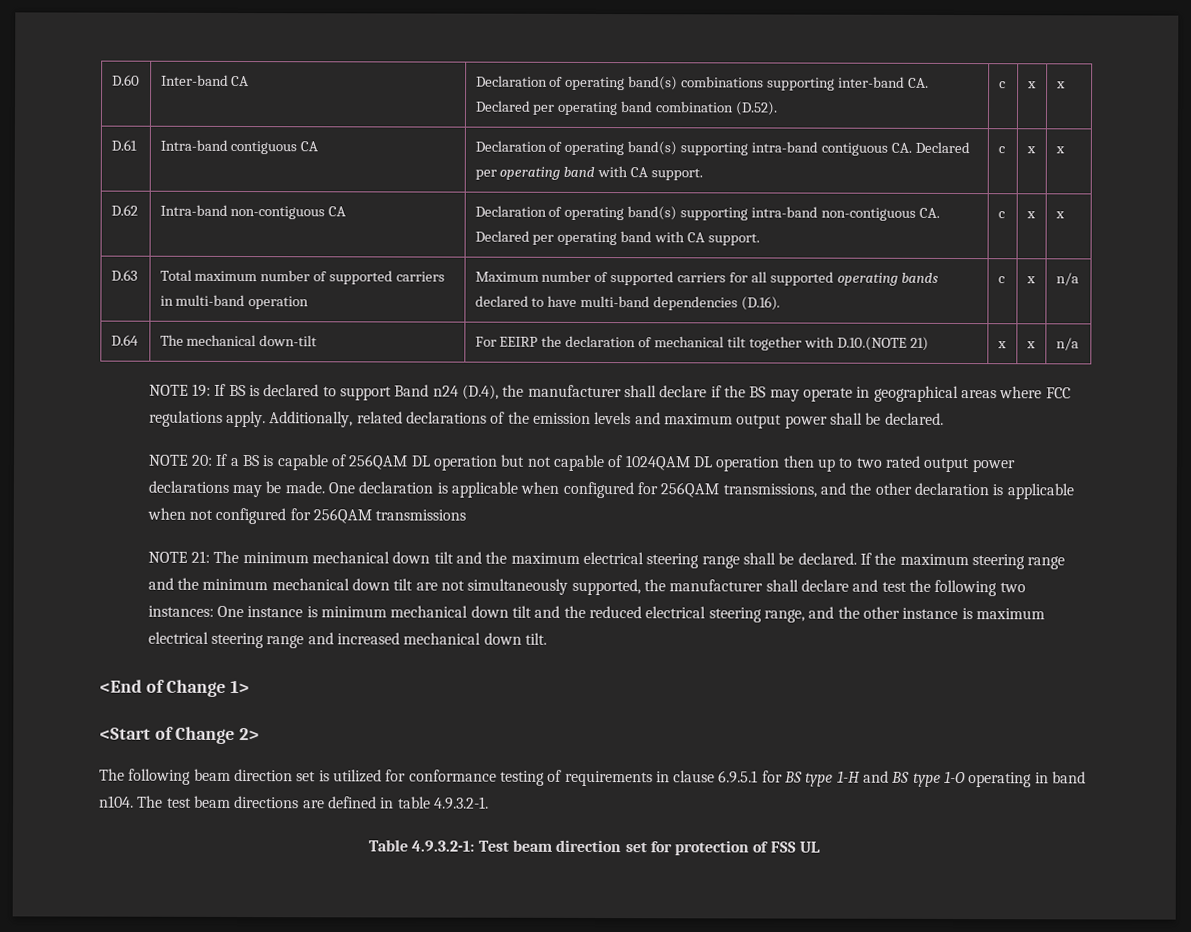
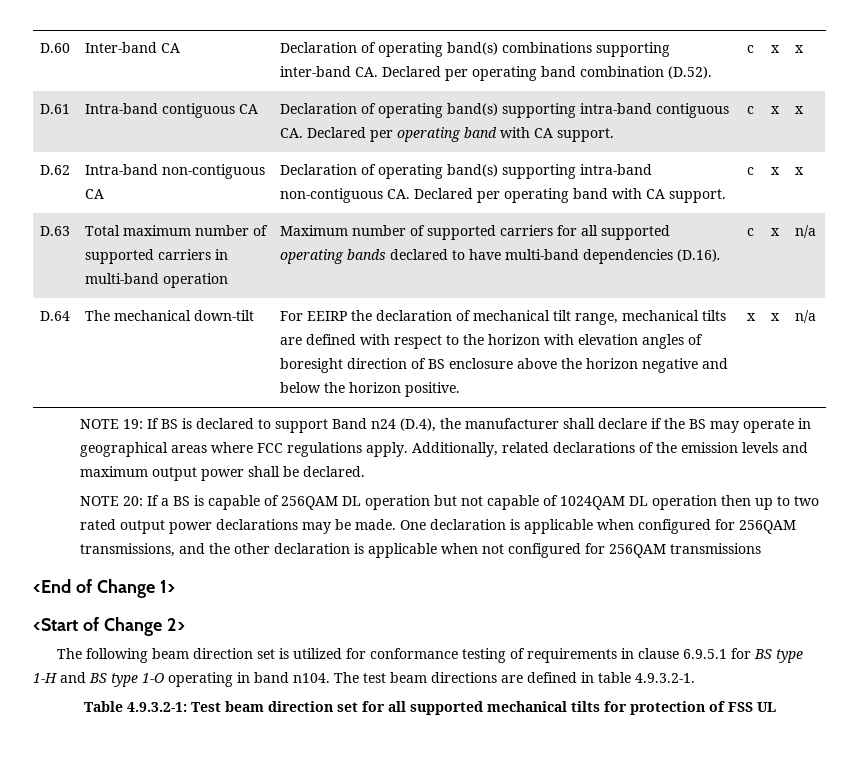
[748,336,929,351] together with D.10.(NOTE 21) -> [575,310,727,325] [280,334,704,349] [280,358,729,373] [280,382,461,397] range, mechanical tilts are defined with respect to the horizon with elevation angles of boresight direction of BS enclosure above the horizon negative and below the horizon positive.
[147,550,1066,570] [147,577,1026,597] [147,605,1045,623] [147,631,548,649] // NOTE 21: The minimum mechanical down tilt and the maximum electrical steering range shall be declared. If the maximum steering range and the minimum mechanical down tilt are not simultaneously supported, the manufacturer shall declare and test the following two instances: One instance is minimum mechanical down tilt and the reduced electrical steering range, and the other instance is maximum electrical steering range and increased mechanical down tilt. -> (761, 548) none
(672, 847) none -> [387,701,627,715] all supported mechanical tilts for

